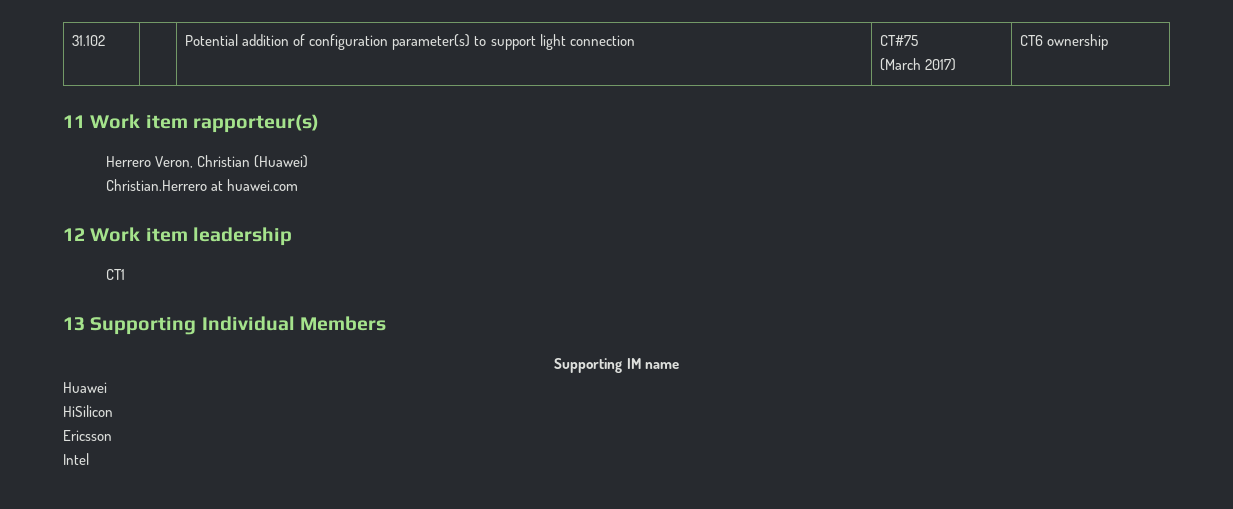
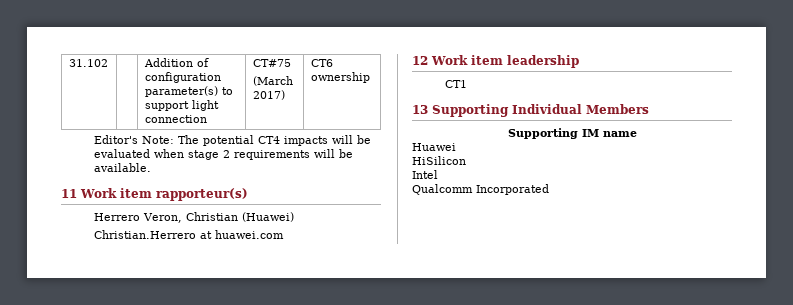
[185,34,290,46] Potential addition -> [143,58,193,67] Addition
(1109, 42) none -> [94,135,372,146] [94,149,354,160] [94,163,152,172] // Editor's Note: The potential CT4 impacts will be evaluated when stage 2 requirements will be available.
[63,430,112,441] [63,453,89,465] Ericsson // Intel -> [412,170,438,179] [412,184,549,195] Intel // Qualcomm Incorporated

